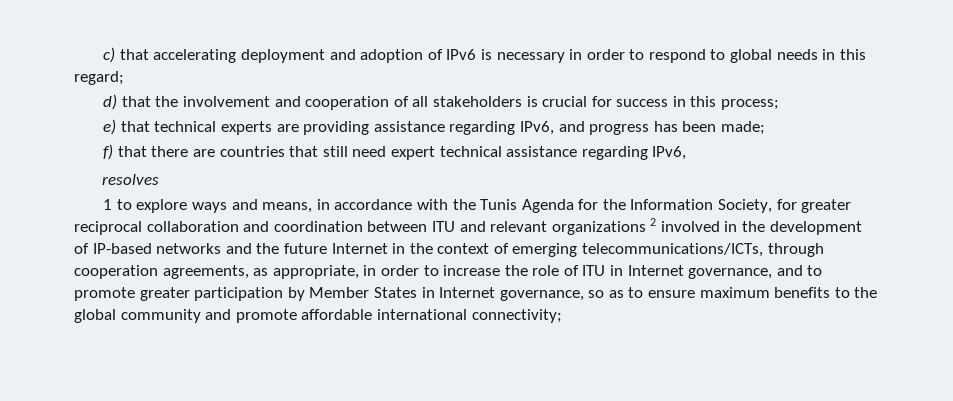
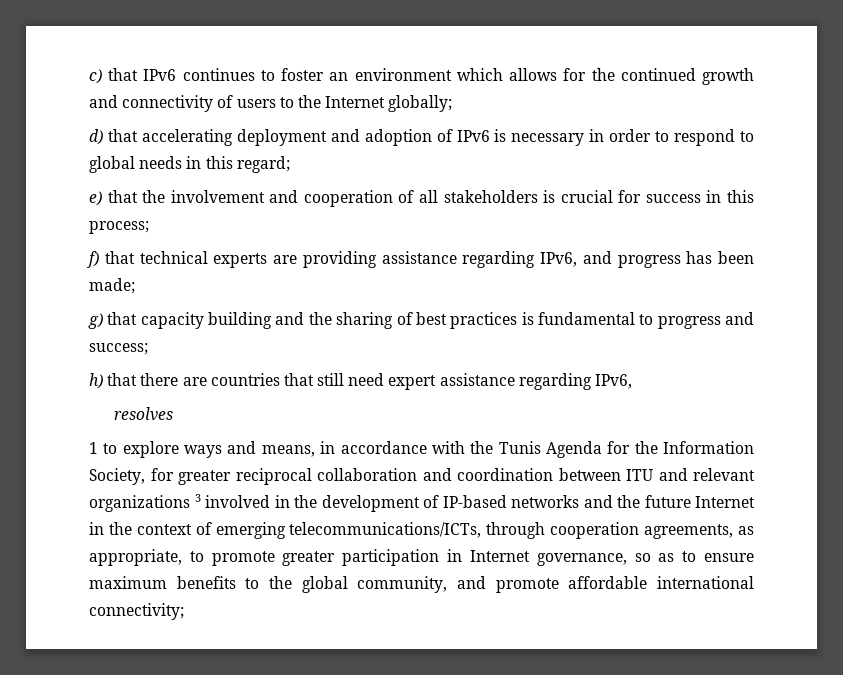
(149, 54) none -> [143,68,754,85] [89,95,453,112] [89,129,138,145] IPv6 continues to foster an environment which allows for the continued growth and connectivity of users to the Internet globally; // d) that
[103,94,118,110] d) -> [89,191,102,206] e)
[103,119,117,135] e) -> [86,251,99,268] f)
[103,144,114,160] f) -> [88,312,754,329] [89,343,148,355] [89,373,103,389] g) that capacity building and the sharing of best practices is fundamental to progress and success; // h)
[439,146,502,157] technical -> (437, 382) none
[650,218,657,226] 2 -> [194,494,201,502] 3
[363,265,803,279] in order to increase the role of ITU in Internet governance, and -> (182, 557) none
[287,287,417,301] by Member States -> (440, 557) none
[120,309,201,323] community -> [357,576,448,593] community,

